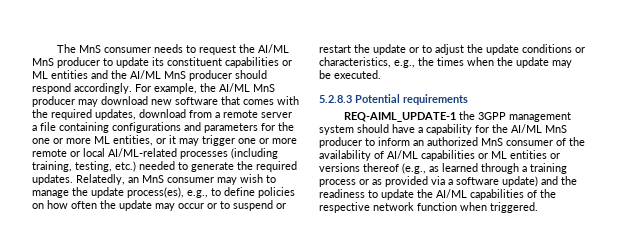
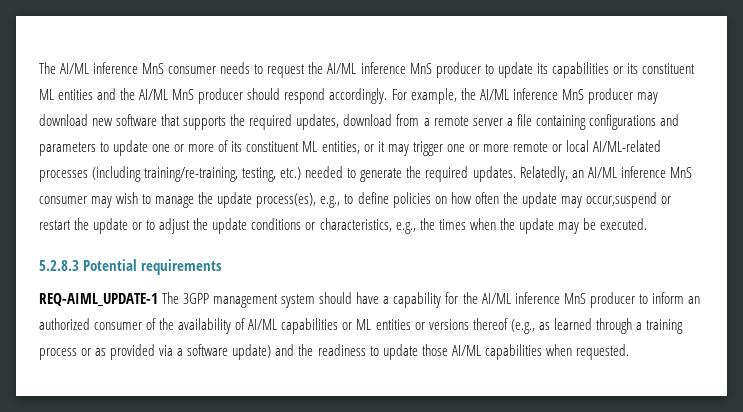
[57,44,77,53] The -> [39,62,139,74] The AI/ML inference
(290, 48) none -> [360,62,406,74] inference
[167,57,292,68] constituent capabilities or -> [551,62,695,78] capabilities or its constituent
(250, 87) none -> [512,88,558,100] inference
[243,96,299,105] comes with -> [183,116,227,130] supports
[261,122,294,131] [32,138,91,144] for the one or more -> [100,140,300,156] to update one or more of its constituent
[32,161,72,172] training, -> [144,167,239,182] training/re-training,
(139, 180) none -> [587,166,666,178] AI/ML inference
[178,200,273,211] occur or to suspend -> [585,192,657,208] occur,suspend
[459,111,476,120] the -> [162,292,180,304] The
(542, 128) none -> [514,292,560,304] inference
[481,138,503,146] MnS -> (90, 324) none
[417,189,556,200] [319,202,538,213] the AI/ML capabilities of the respective network function when triggered. -> [421,344,629,360] those AI/ML capabilities when requested.

